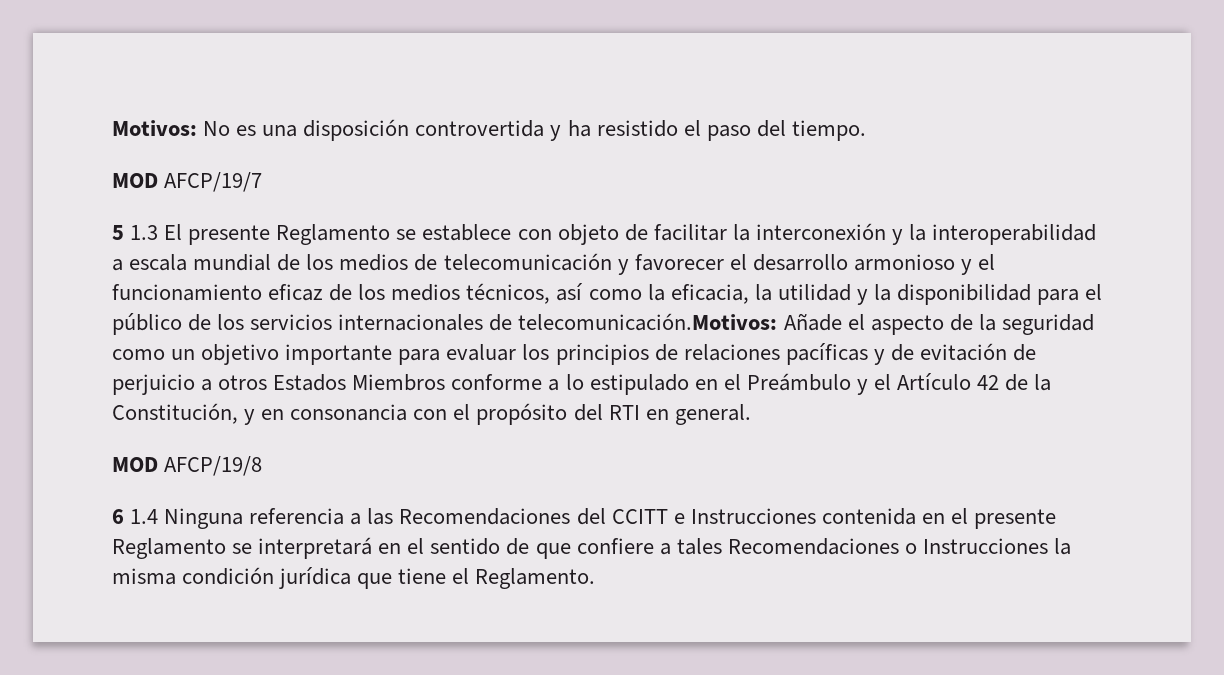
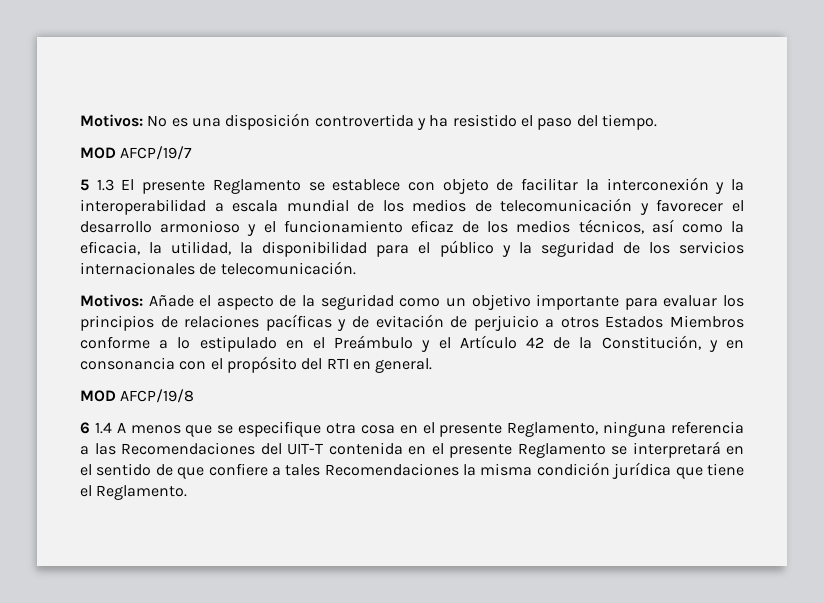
[777,284,868,305] utilidad y -> [171,241,232,255] utilidad,
(182, 324) none -> [501,241,614,257] y la seguridad
[518,313,778,331] telecomunicación.Motivos: -> [220,261,356,275] [80,294,143,307] telecomunicación. // Motivos:
[164,508,244,529] Ninguna -> [116,421,667,437] A menos que se especifique otra cosa en el presente Reglamento, ninguna
[611,508,816,524] CCITT e Instrucciones -> [287,443,323,455] UIT-T
[904,538,1048,554] o Instrucciones -> (459, 469) none

